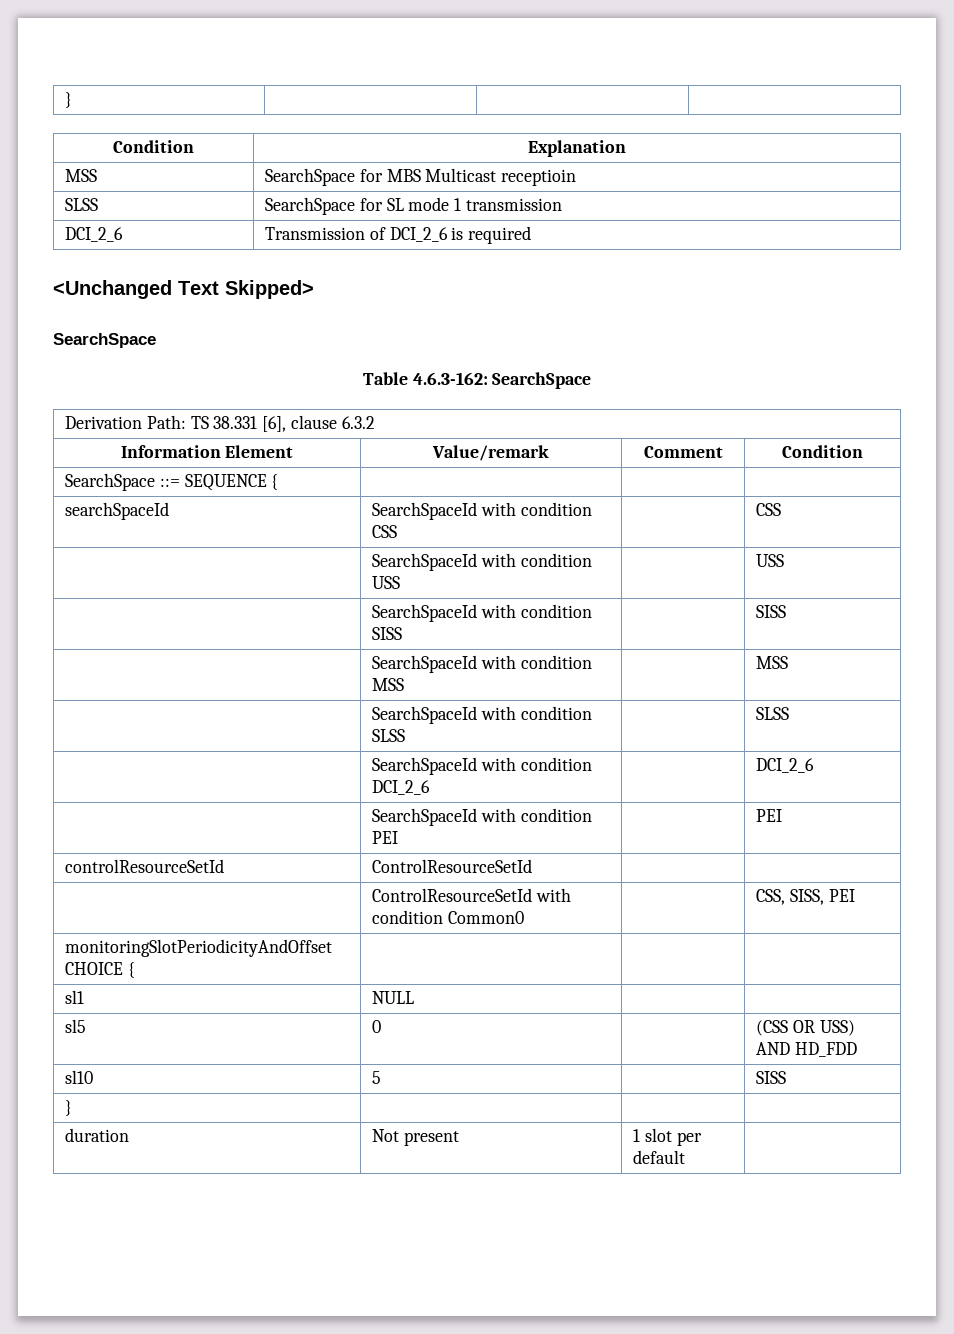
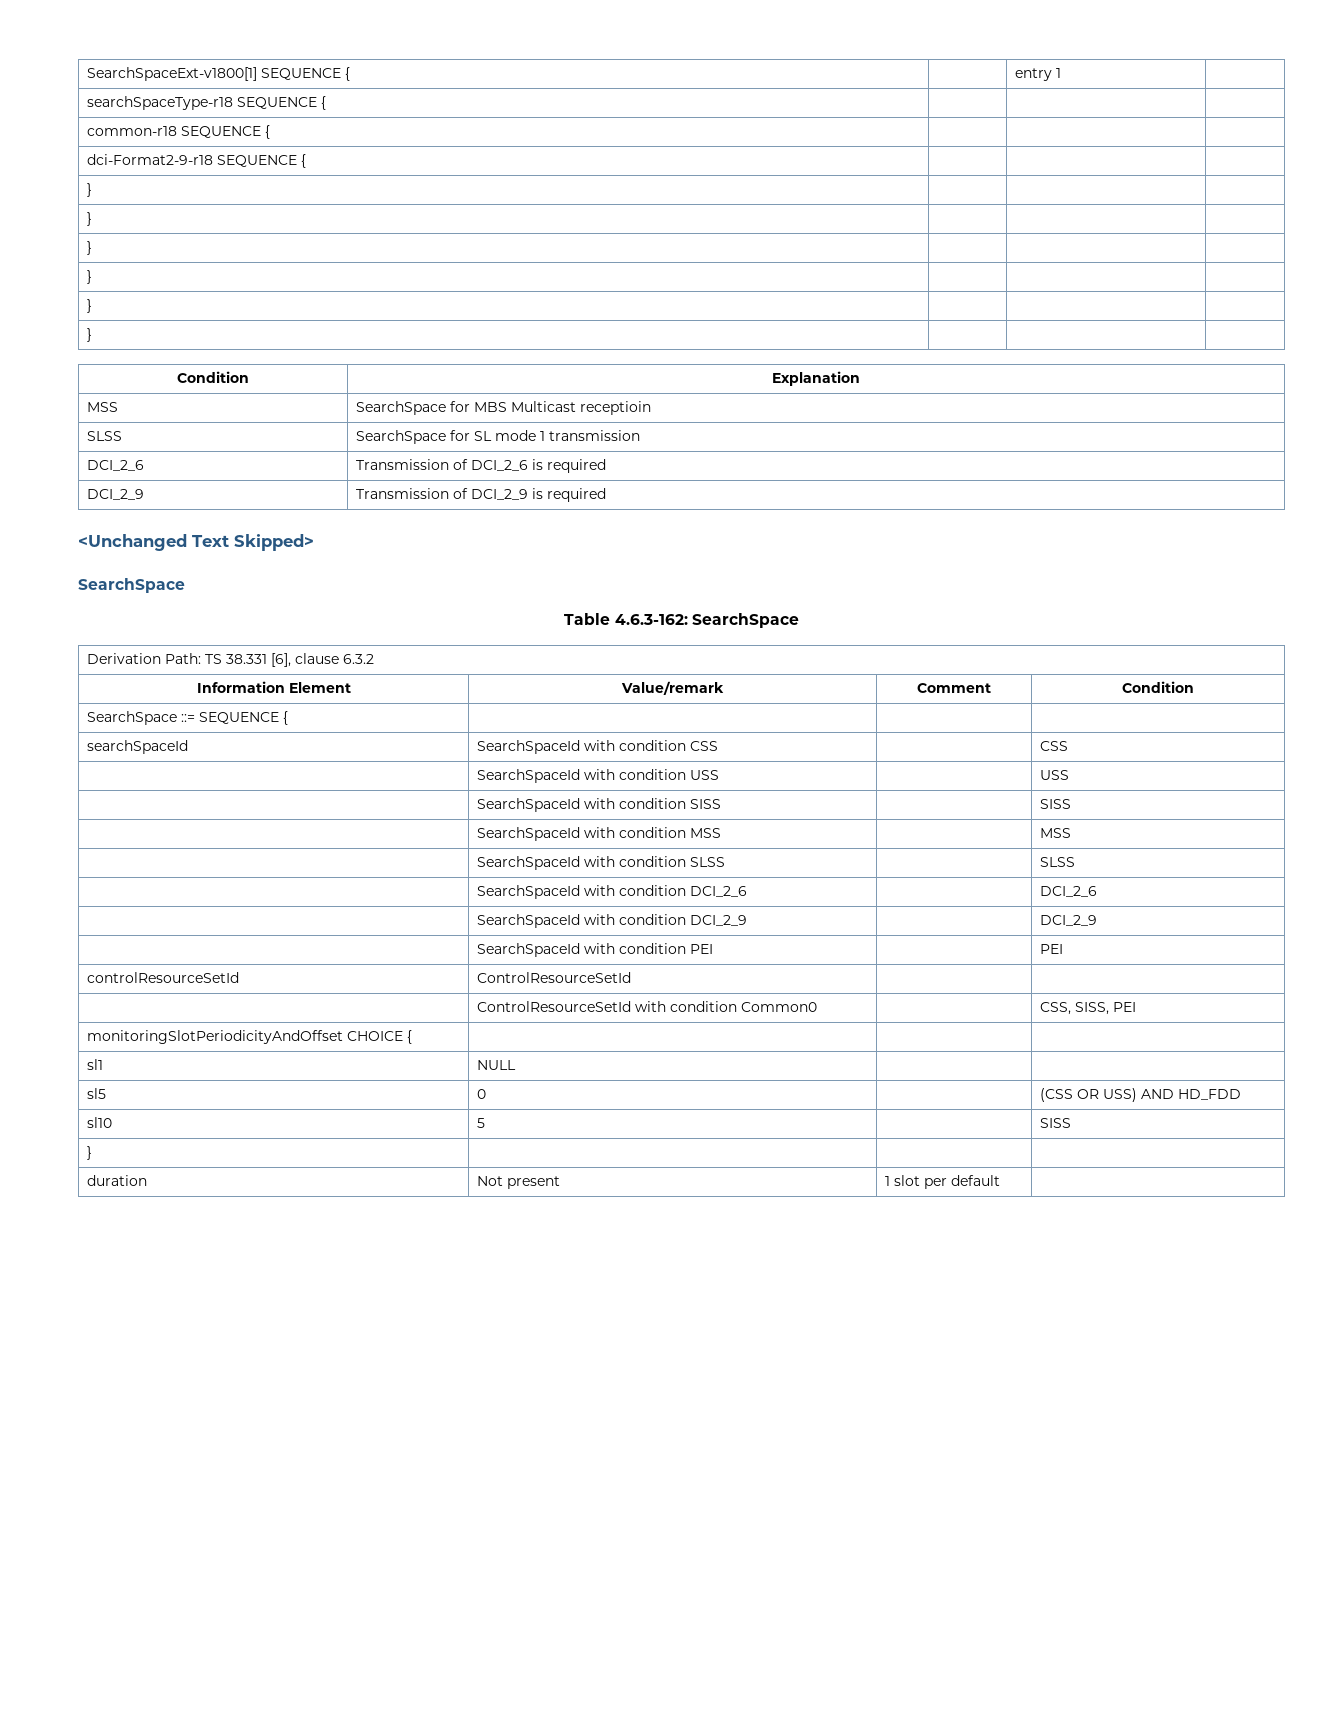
(65, 100) none -> [87,67,351,81] [1015,68,1062,81] [87,96,327,110] [87,125,271,139] [87,154,307,168] [87,183,93,197] [87,212,93,226] [87,241,93,255] [87,270,93,284] [87,299,93,313] SearchSpaceExt-v1800[1] SEQUENCE { | | entry 1 | // searchSpaceType-r18 SEQUENCE { | | | // common-r18 SEQUENCE { | | | // dci-Format2-9-r18 SEQUENCE { | | | // } | | | // } | | | // } | | | // } | | | // } | | | //
(532, 235) none -> [87,489,145,500] [356,488,607,502] // DCI_2_9 | Transmission of DCI_2_9 is required
(815, 765) none -> [477,914,748,928] [1040,915,1098,926] // | SearchSpaceId with condition DCI_2_9 | | DCI_2_9

